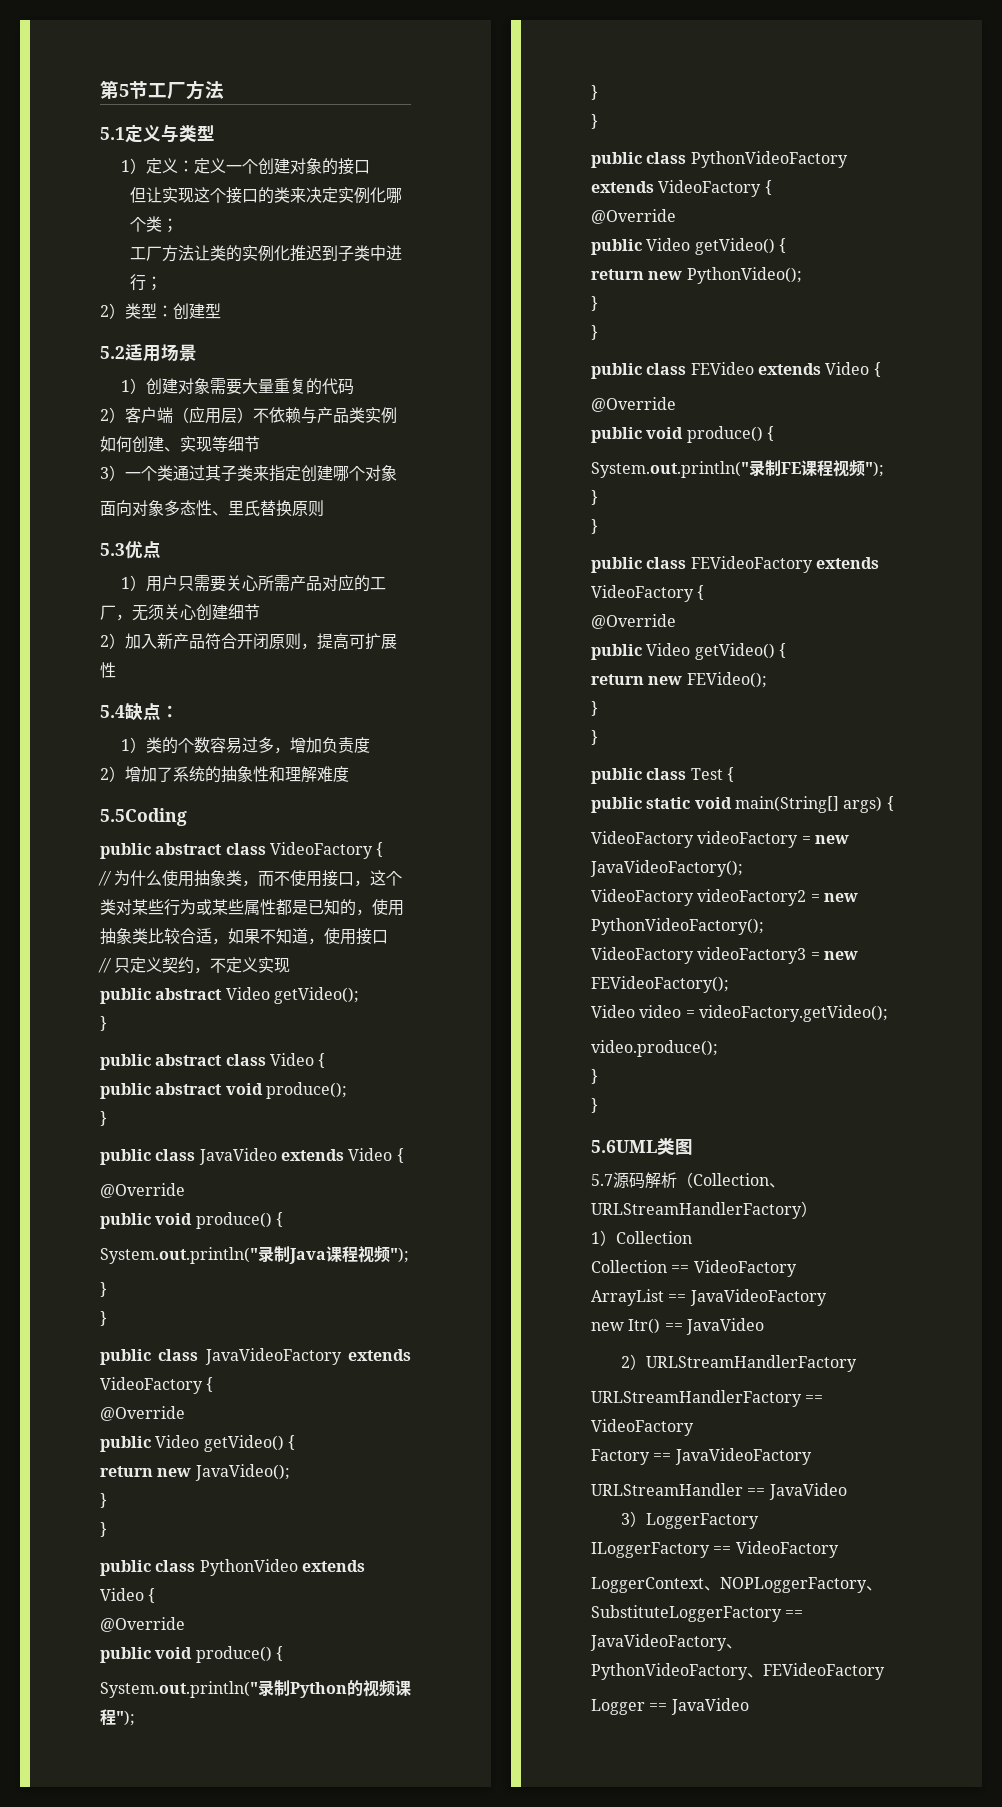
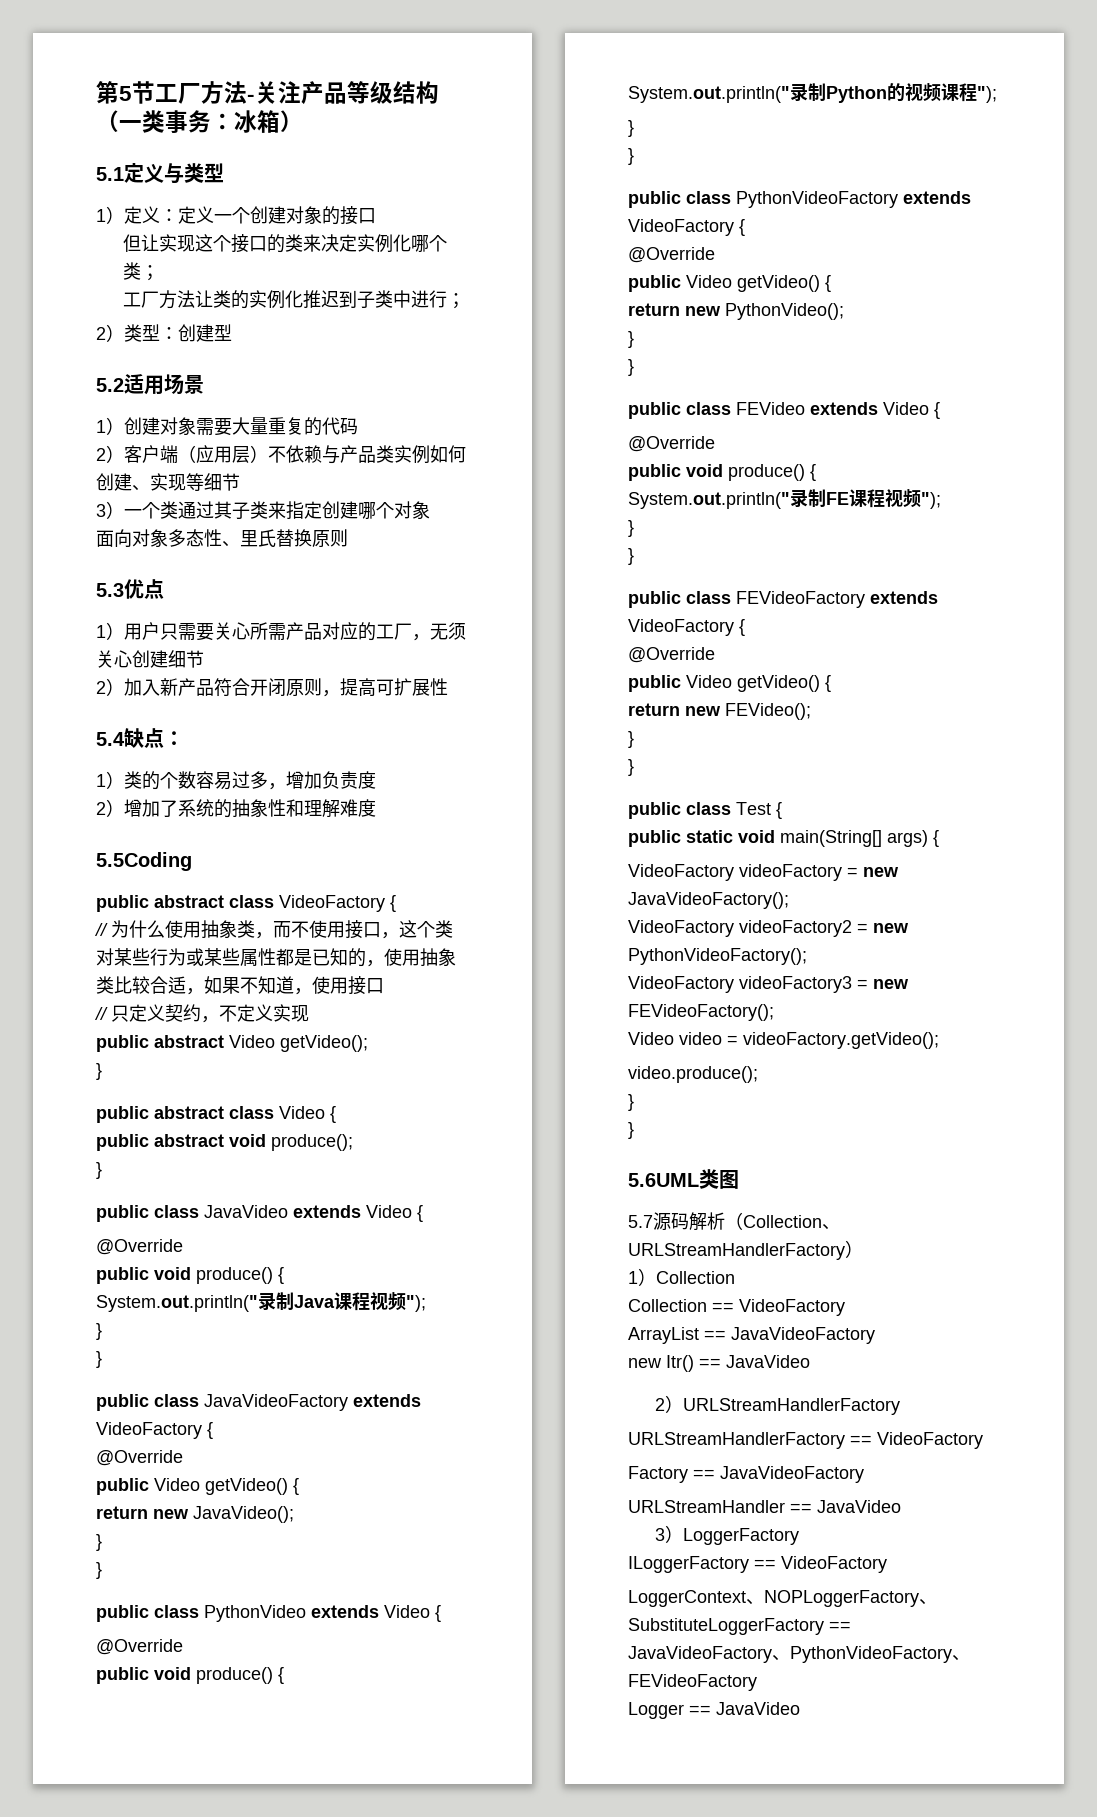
(224, 90) none -> [247,81,439,105] [96,110,303,133] -关注产品等级结构（一类事务：冰箱）

